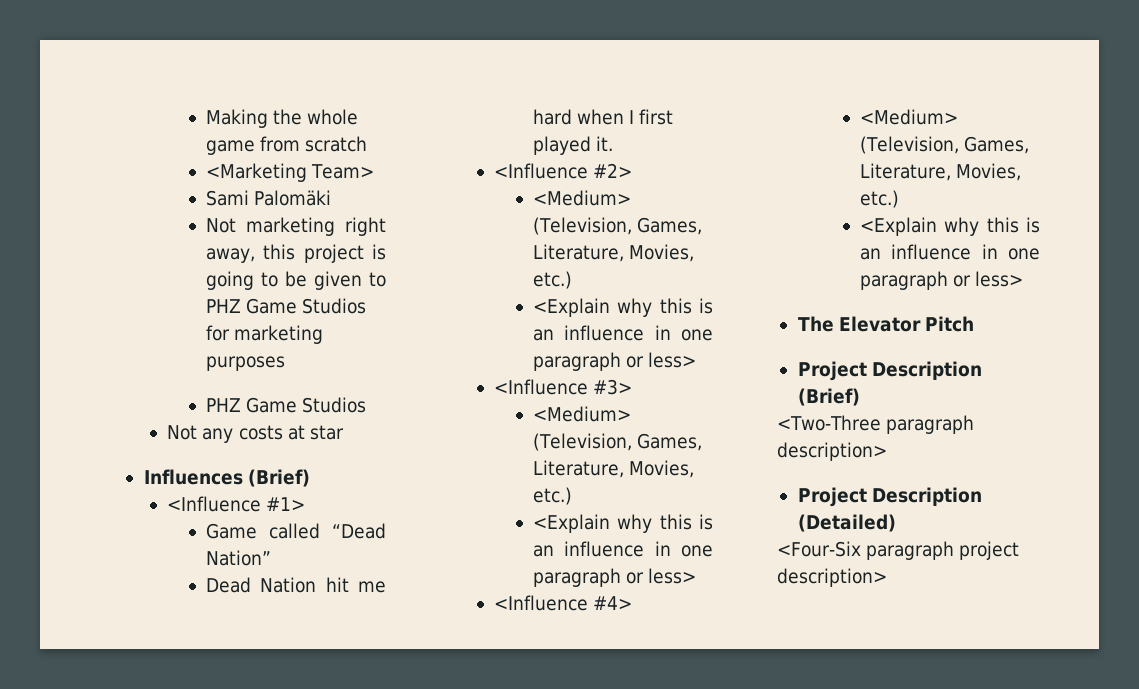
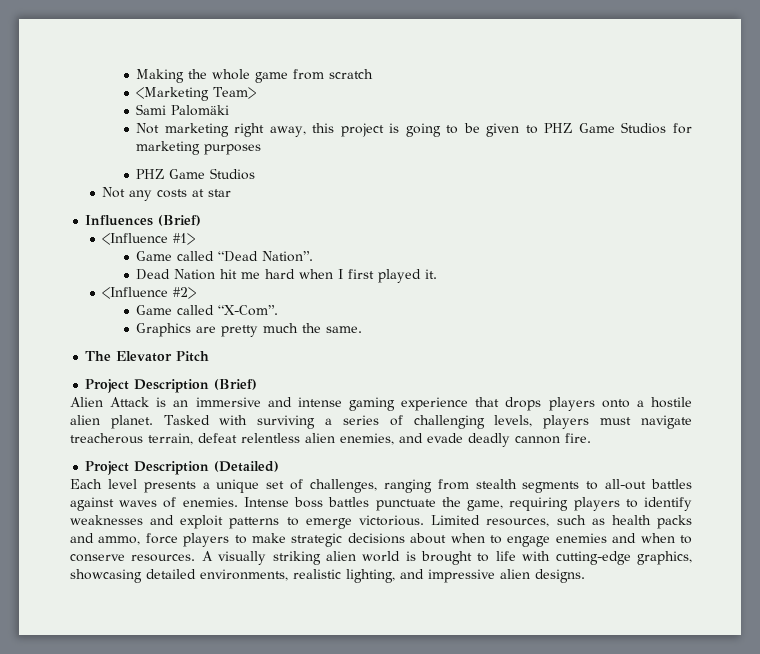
[206,550,271,566] Nation” -> [262,251,314,262] Nation”.
[533,190,631,206] [533,217,703,235] [533,244,695,262] [533,271,572,289] [533,298,713,317] [533,325,713,341] [533,352,697,371] [494,379,633,395] [533,406,631,422] [533,433,703,451] [533,460,695,478] [533,487,572,505] [533,514,713,533] [533,541,713,557] [533,568,697,587] [494,595,633,611] [860,109,958,125] [860,136,1030,154] [860,163,1022,181] [860,190,899,208] [860,217,1040,236] [860,244,1040,260] [860,271,1024,290] <Medium> (Television, Games, Literature, Movies, etc.) // <Explain why this is an influence in one paragraph or less> // <Influence #3> // <Medium> (Television, Games, Literature, Movies, etc.) // <Explain why this is an influence in one paragraph or less> // <Influence #4> // <Medium> (Television, Games, Literature, Movies, etc.) // <Explain why this is an influence in one paragraph or less> -> [136,305,279,316] [136,323,363,337] Game called “X-Com”. // Graphics are pretty much the same.
[776,415,974,434] [776,442,887,461] [797,487,982,507] [797,514,896,532] [776,541,1019,560] [776,568,887,587] <Two-Three paragraph description> // Project Description (Detailed) // <Four-Six paragraph project description> -> [69,397,693,411] [69,415,692,429] [69,433,591,447] [85,461,280,475] [69,479,692,493] [69,497,692,511] [69,515,692,529] [69,533,693,547] [69,551,693,565] [69,569,585,583] Alien Attack is an immersive and intense gaming experience that drops players onto a hostile alien planet. Tasked with surviving a series of challenging levels, players must navigate treacherous terrain, defeat relentless alien enemies, and evade deadly cannon fire. // Project Description (Detailed) // Each level presents a unique set of challenges, ranging from stealth segments to all-out battles against waves of enemies. Intense boss battles punctuate the game, requiring players to identify weaknesses and exploit patterns to emerge victorious. Limited resources, such as health packs and ammo, force players to make strategic decisions about when to engage enemies and when to conserve resources. A visually striking alien world is brought to life with cutting-edge graphics, showcasing detailed environments, realistic lighting, and impressive alien designs.

